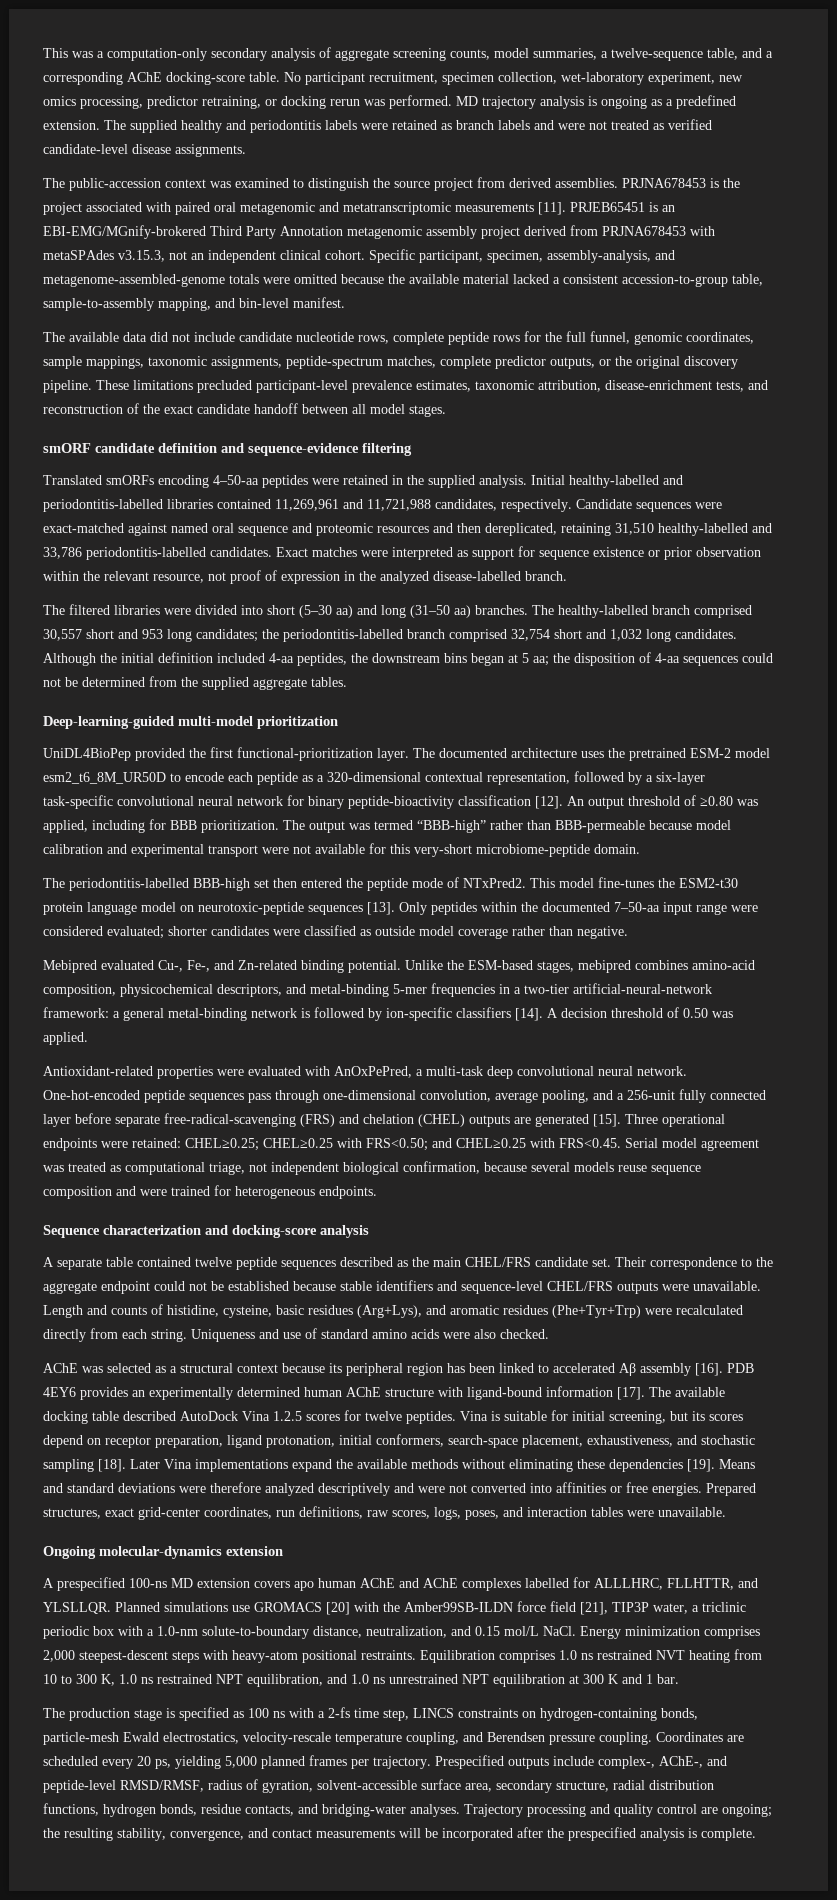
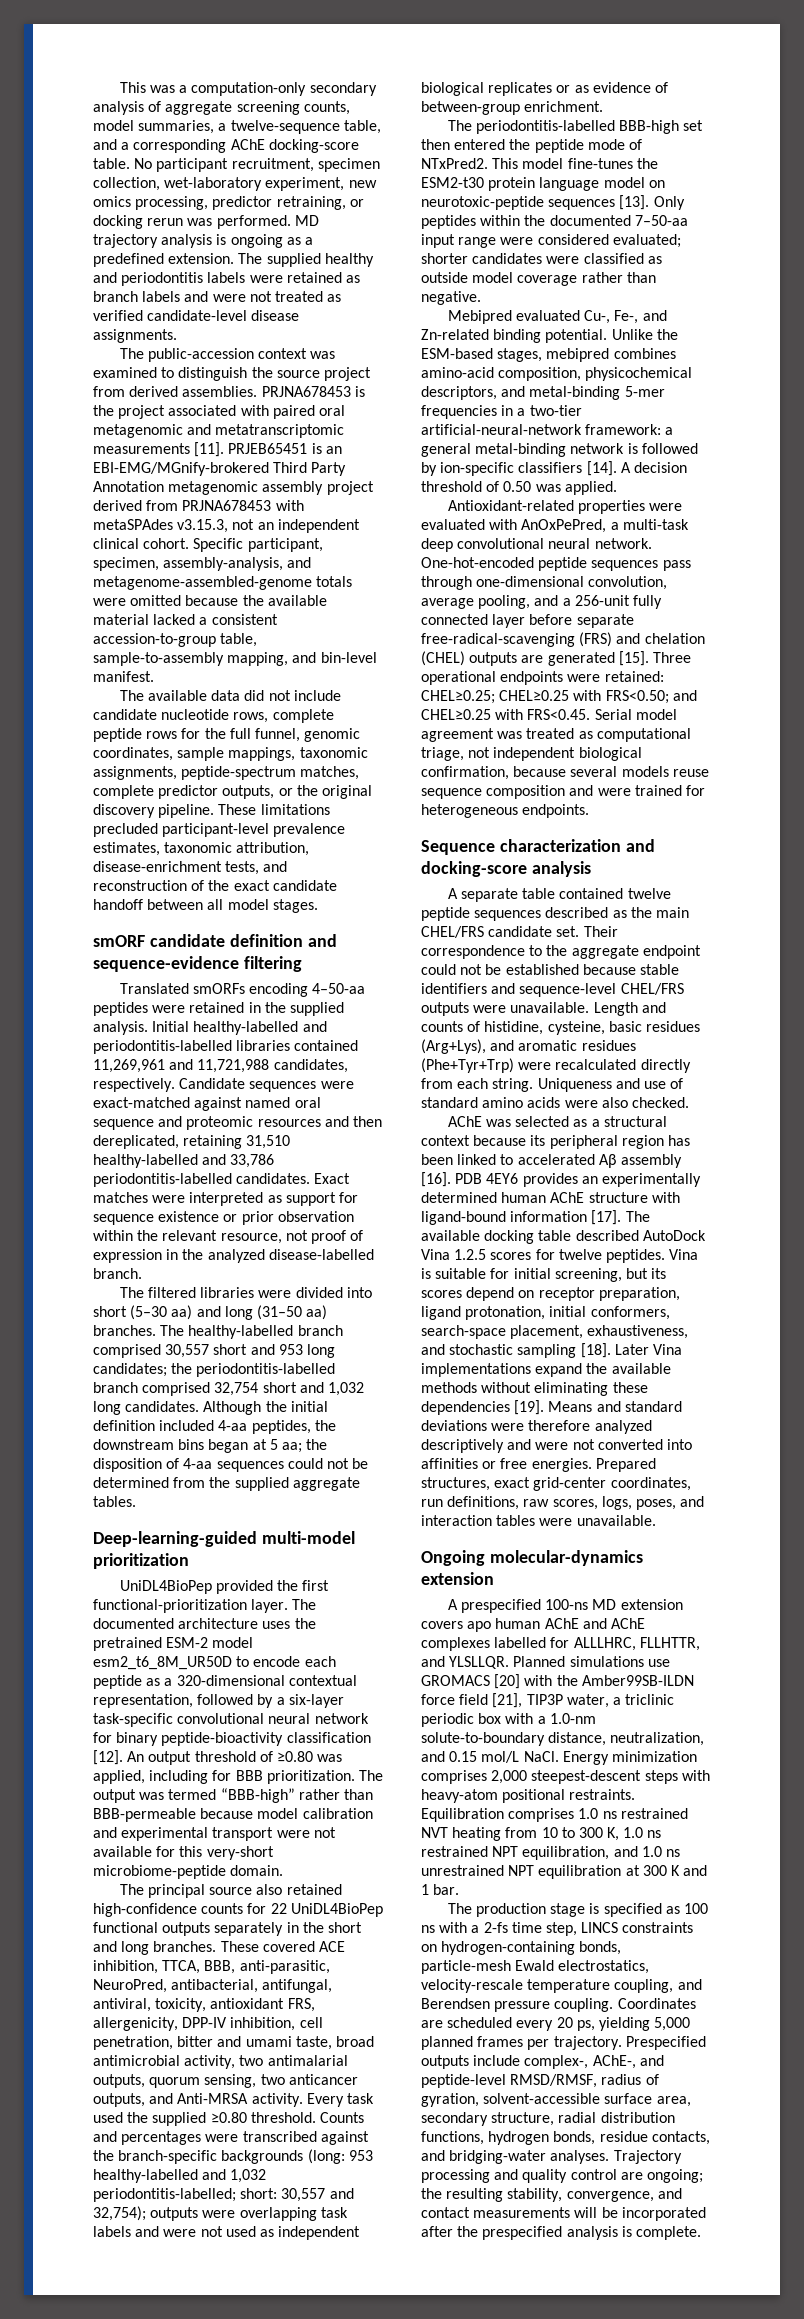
(640, 849) none -> [119,1884,342,1898] [93,1903,383,1917] [93,1922,362,1936] [93,1941,345,1955] [93,1960,330,1974] [93,1979,333,1993] [93,1998,315,2012] [93,2017,323,2031] [93,2036,374,2050] [93,2055,348,2069] [93,2074,358,2088] [93,2093,374,2107] [93,2112,364,2126] [93,2131,369,2145] [93,2149,373,2164] [93,2169,267,2183] [93,2188,354,2202] [93,2206,348,2221] [93,2226,361,2240] [421,82,668,96] [421,101,604,115] // The principal source also retained high-confidence counts for 22 UniDL4BioPep functional outputs separately in the short and long branches. These covered ACE inhibition, TTCA, BBB, anti-parasitic, NeuroPred, antibacterial, antifungal, antiviral, toxicity, antioxidant FRS, allergenicity, DPP-IV inhibition, cell penetration, bitter and umami taste, broad antimicrobial activity, two antimalarial outputs, quorum sensing, two anticancer outputs, and Anti-MRSA activity. Every task used the supplied ≥0.80 threshold. Counts and percentages were transcribed against the branch-specific backgrounds (long: 953 healthy-labelled and 1,032 periodontitis-labelled; short: 30,557 and 32,754); outputs were overlapping task labels and were not used as independent biological replicates or as evidence of between-group enrichment.

